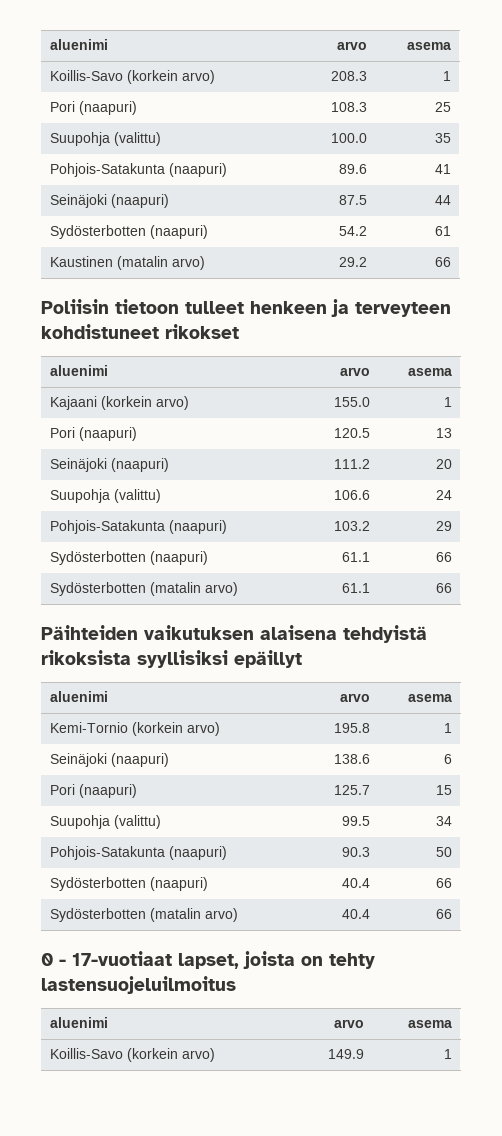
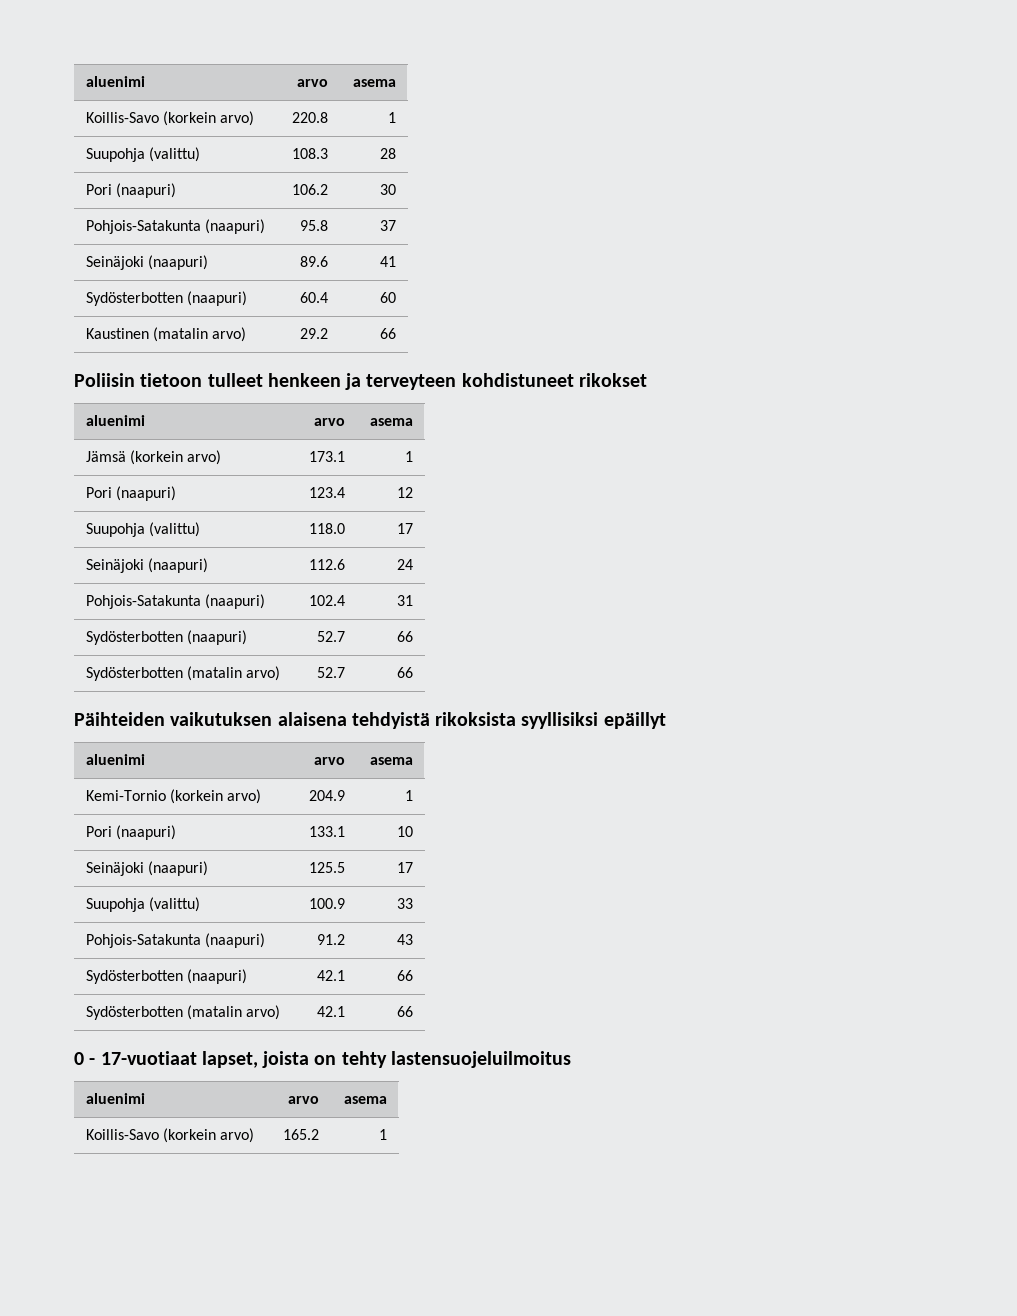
[50,39,109,50] [336,41,367,50] [406,42,451,50] [50,70,216,84] [330,71,367,81] [442,71,451,81] [50,101,138,115] [330,102,367,112] [434,102,451,112] [50,132,162,146] [330,133,367,143] [434,133,451,143] [50,163,228,177] [338,164,367,174] [434,164,451,174] [50,194,170,208] [338,195,367,205] [434,195,451,205] [50,225,209,239] [338,226,367,236] [434,226,451,236] aluenimi | arvo | asema // Koillis-Savo (korkein arvo) | 208.3 | 1 // Pori (naapuri) | 108.3 | 25 // Suupohja (valittu) | 100.0 | 35 // Pohjois-Satakunta (naapuri) | 89.6 | 41 // Seinäjoki (naapuri) | 87.5 | 44 // Sydösterbotten (naapuri) | 54.2 | 61 -> [85,76,145,87] [297,79,329,87] [353,79,397,87] [85,111,255,126] [292,112,329,123] [388,112,397,123] [85,147,201,162] [292,148,329,159] [380,148,397,159] [85,183,177,198] [292,184,329,195] [380,184,397,195] [85,219,266,234] [300,220,329,231] [380,220,397,231] [85,255,209,270] [300,256,329,267] [380,256,397,267] [85,291,248,306] [300,292,329,303] [380,292,397,303] aluenimi | arvo | asema // Koillis-Savo (korkein arvo) | 220.8 | 1 // Suupohja (valittu) | 108.3 | 28 // Pori (naapuri) | 106.2 | 30 // Pohjois-Satakunta (naapuri) | 95.8 | 37 // Seinäjoki (naapuri) | 89.6 | 41 // Sydösterbotten (naapuri) | 60.4 | 60
[50,396,190,410] [333,397,370,407] [443,397,452,407] [50,427,138,441] [333,428,370,438] [435,428,452,438] [50,458,170,472] [333,459,370,469] [435,459,452,469] [50,489,162,503] [333,490,370,500] Kajaani (korkein arvo) | 155.0 | 1 // Pori (naapuri) | 120.5 | 13 // Seinäjoki (naapuri) | 111.2 | 20 // Suupohja (valittu) | 106.6 -> [85,450,222,465] [309,451,346,462] [405,451,414,462] [85,486,177,501] [309,487,346,498] [397,487,414,498] [85,522,201,537] [309,523,346,534] [397,523,414,534] [85,558,209,573] [309,559,346,570] Jämsä (korkein arvo) | 173.1 | 1 // Pori (naapuri) | 123.4 | 12 // Suupohja (valittu) | 118.0 | 17 // Seinäjoki (naapuri) | 112.6
[333,521,370,531] [435,521,452,531] [50,551,209,565] [341,552,370,562] [435,552,452,562] [50,582,239,596] [341,583,370,593] 103.2 | 29 // Sydösterbotten (naapuri) | 61.1 | 66 // Sydösterbotten (matalin arvo) | 61.1 -> [309,595,346,606] [397,595,414,606] [85,630,248,645] [317,631,346,642] [397,631,414,642] [85,666,281,681] [317,667,346,678] 102.4 | 31 // Sydösterbotten (naapuri) | 52.7 | 66 // Sydösterbotten (matalin arvo) | 52.7
[333,723,370,733] [443,723,452,733] [50,753,170,767] [333,754,370,764] [443,754,452,764] [50,784,138,798] [333,785,370,795] [435,785,452,795] [50,815,162,829] [341,816,370,826] [435,816,452,826] [50,846,228,860] [341,847,370,857] [435,847,452,857] [50,877,209,891] [341,878,370,888] [435,878,452,888] [50,908,239,922] [341,909,370,919] 195.8 | 1 // Seinäjoki (naapuri) | 138.6 | 6 // Pori (naapuri) | 125.7 | 15 // Suupohja (valittu) | 99.5 | 34 // Pohjois-Satakunta (naapuri) | 90.3 | 50 // Sydösterbotten (naapuri) | 40.4 | 66 // Sydösterbotten (matalin arvo) | 40.4 -> [309,790,346,801] [405,790,414,801] [85,825,177,840] [309,826,346,837] [397,826,414,837] [85,861,209,876] [309,862,346,873] [397,862,414,873] [85,897,201,912] [309,898,346,909] [397,898,414,909] [85,933,266,948] [317,934,346,945] [397,934,414,945] [85,969,248,984] [317,970,346,981] [397,970,414,981] [85,1005,281,1020] [317,1006,346,1017] 204.9 | 1 // Pori (naapuri) | 133.1 | 10 // Seinäjoki (naapuri) | 125.5 | 17 // Suupohja (valittu) | 100.9 | 33 // Pohjois-Satakunta (naapuri) | 91.2 | 43 // Sydösterbotten (naapuri) | 42.1 | 66 // Sydösterbotten (matalin arvo) | 42.1
[327,1049,364,1059] 149.9 -> [283,1129,320,1140] 165.2

